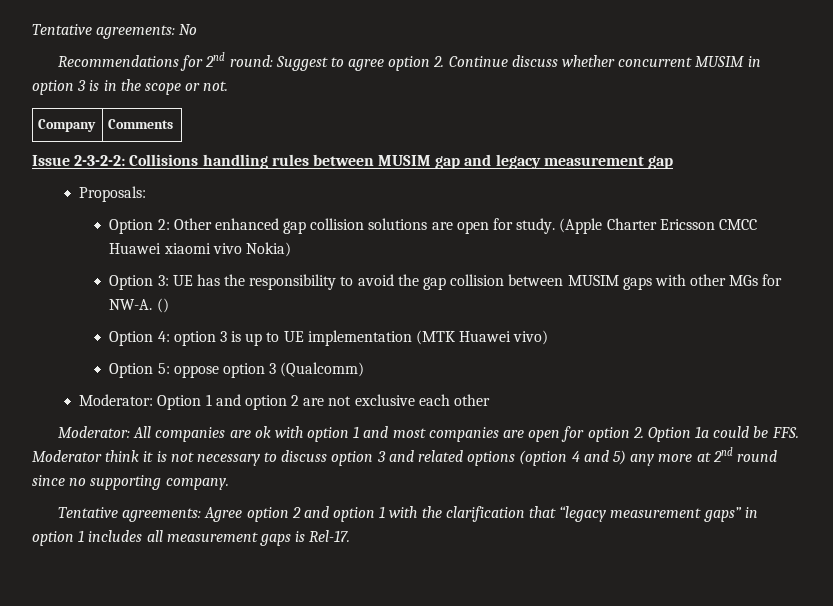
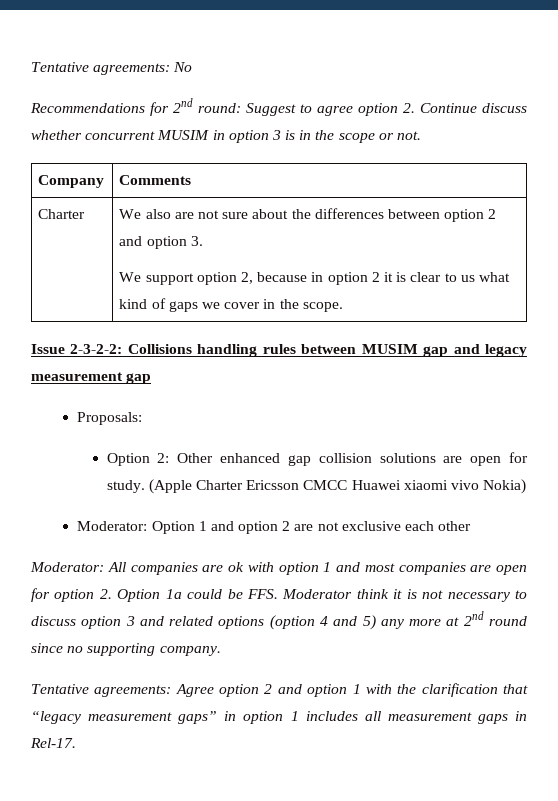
(174, 124) none -> [38,209,86,219] [119,208,497,222] [119,236,203,249] [119,272,510,285] [119,298,343,312] // Charter | We also are not sure about the differences between option 2 and option 3. // We support option 2, because in option 2 it is clear to us what kind of gaps we cover in the scope.
[109,274,783,290] [109,298,169,313] [109,330,549,346] [109,362,365,378] // Option 3: UE has the responsibility to avoid the gap collision between MUSIM gaps with other MGs for NW-A. () // Option 4: option 3 is up to UE implementation (MTK Huawei vivo) // Option 5: oppose option 3 (Qualcomm) -> (527, 486) none
[295,531,306,542] is -> [515,711,528,721] in

